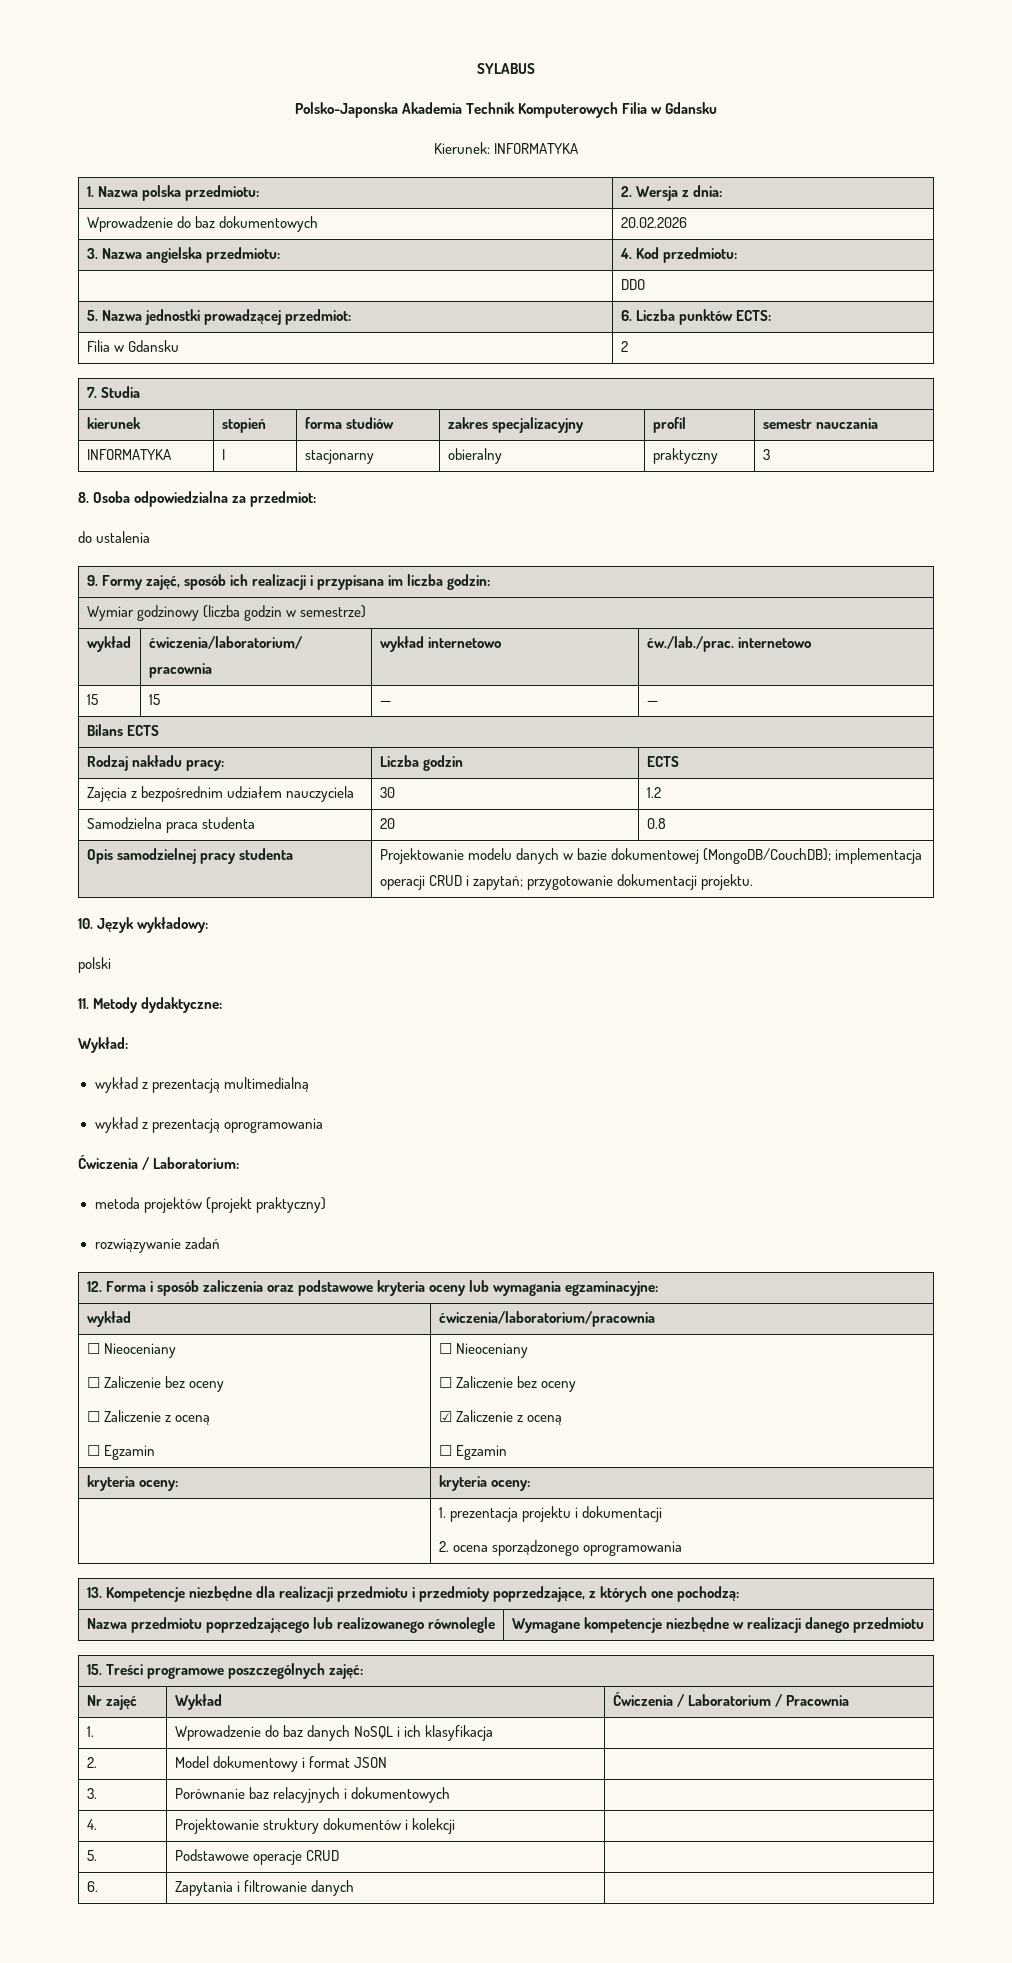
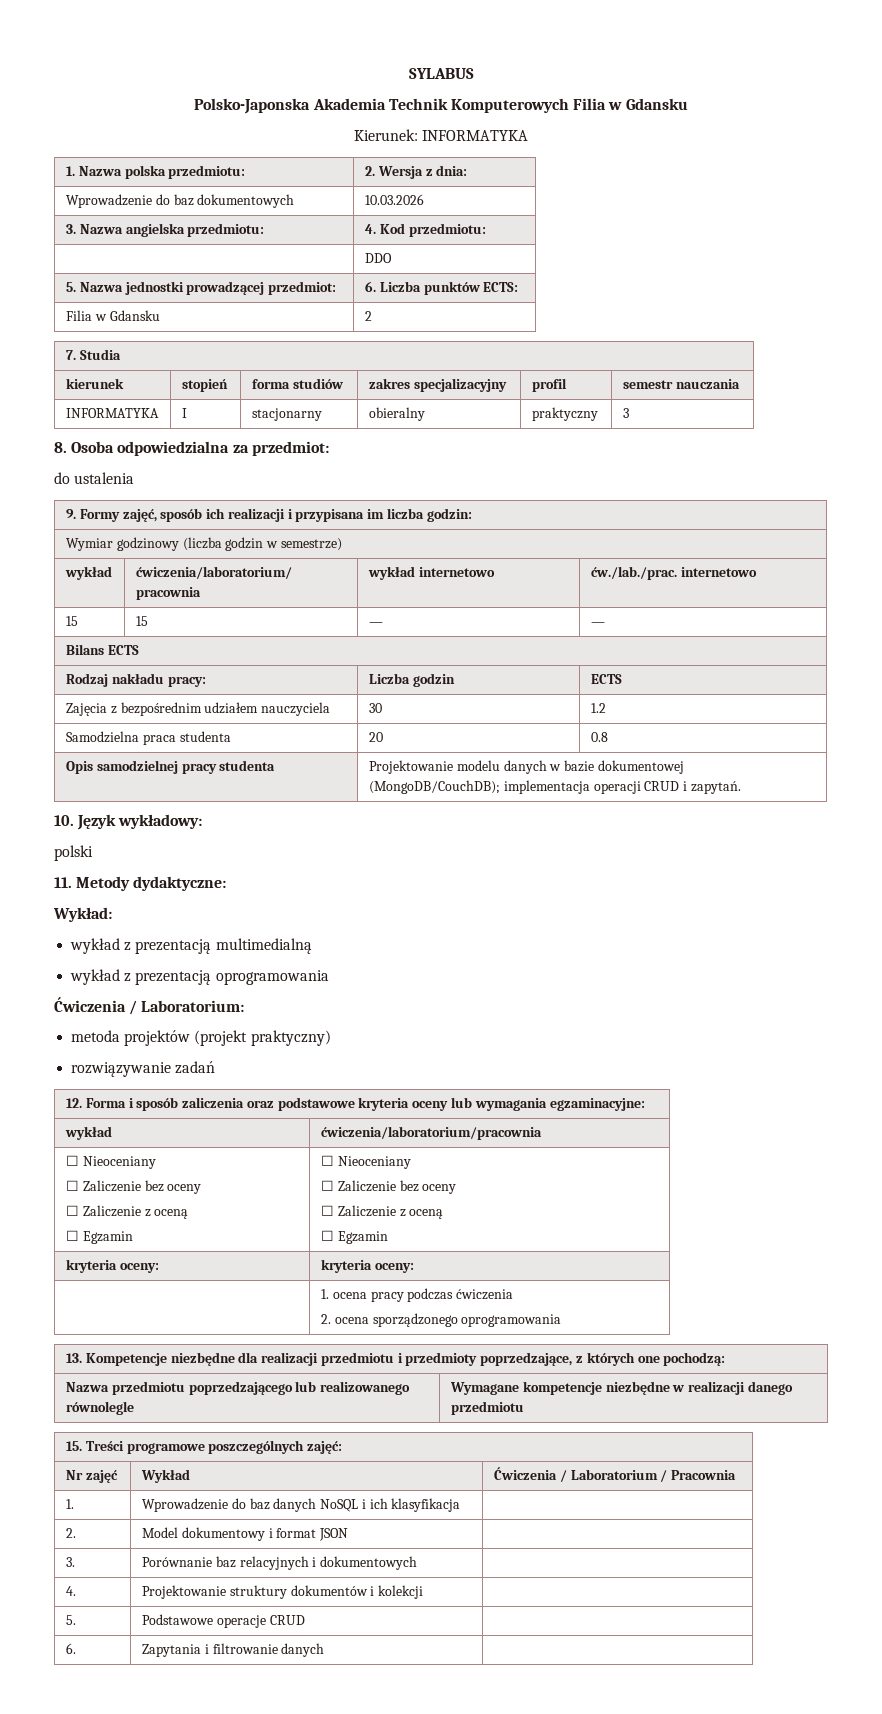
[620,217,687,228] 20.02.2026 -> [364,194,424,205] 10.03.2026
[472,874,754,890] zapytań; przygotowanie dokumentacji projektu. -> [690,781,741,794] zapytań.
[438,1411,452,1422] ☑ -> [320,1205,334,1216] ☐
[449,1506,662,1522] prezentacja projektu i dokumentacji -> [332,1288,514,1302] ocena pracy podczas ćwiczenia

